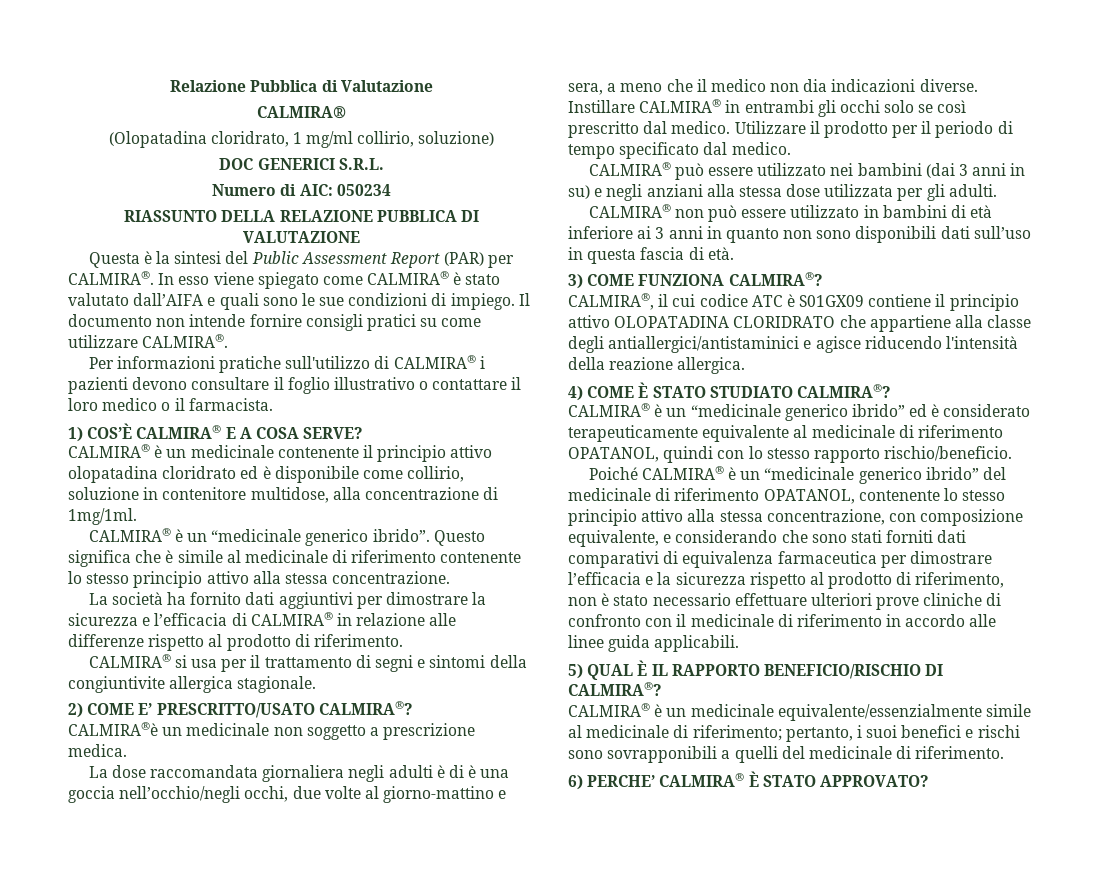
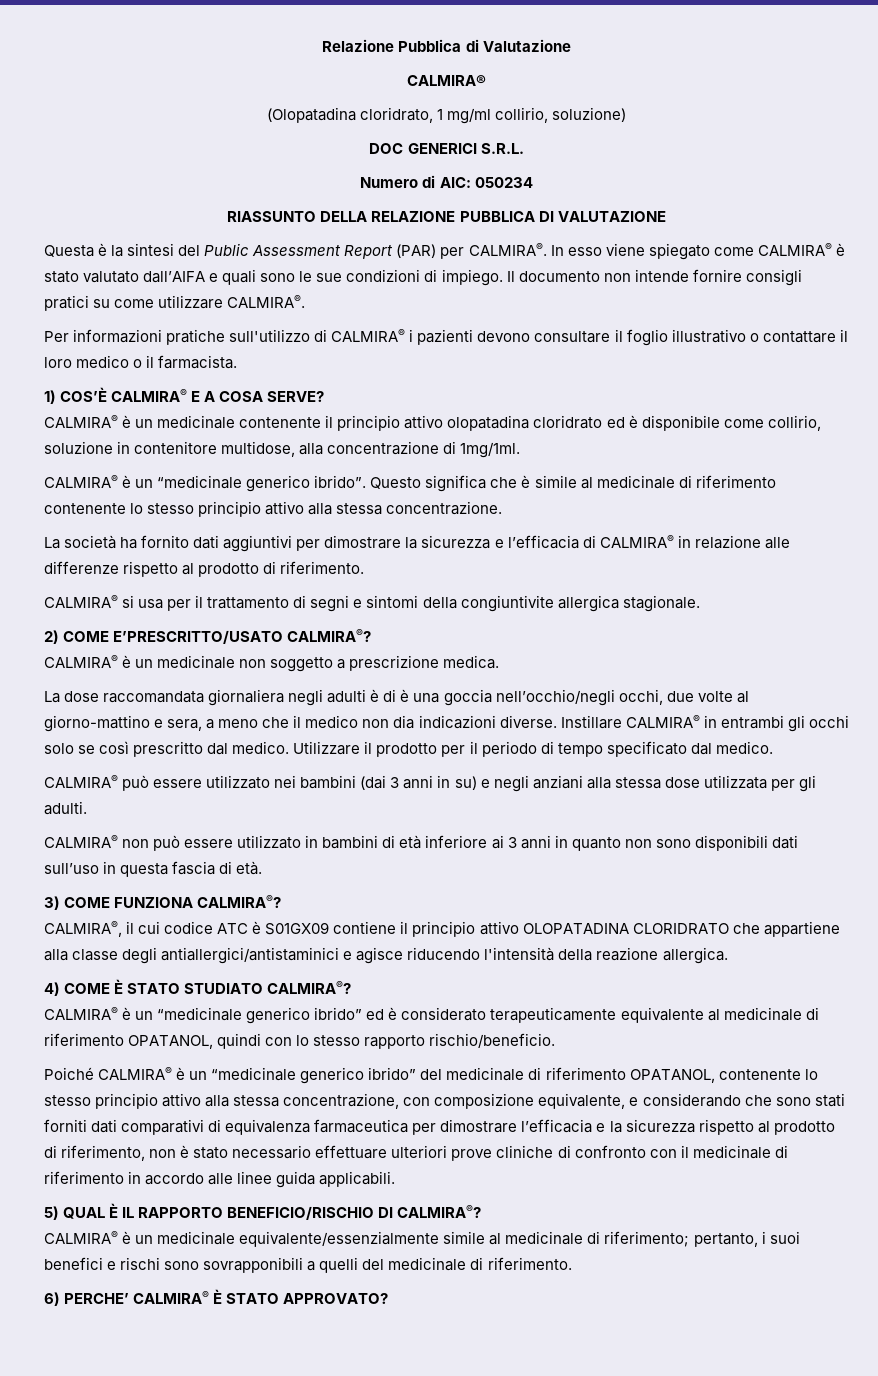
[138,701,413,718] [68,722,158,736] E’ PRESCRITTO/USATO CALMIRA®? // CALMIRA®è -> [113,629,372,644] [44,655,132,668] E’PRESCRITTO/USATO CALMIRA®? // CALMIRA® è

